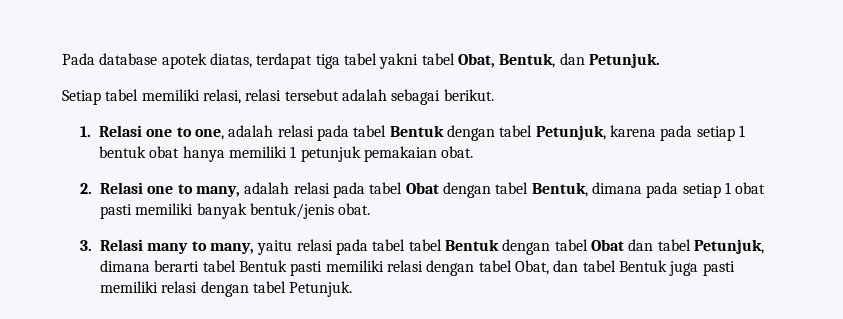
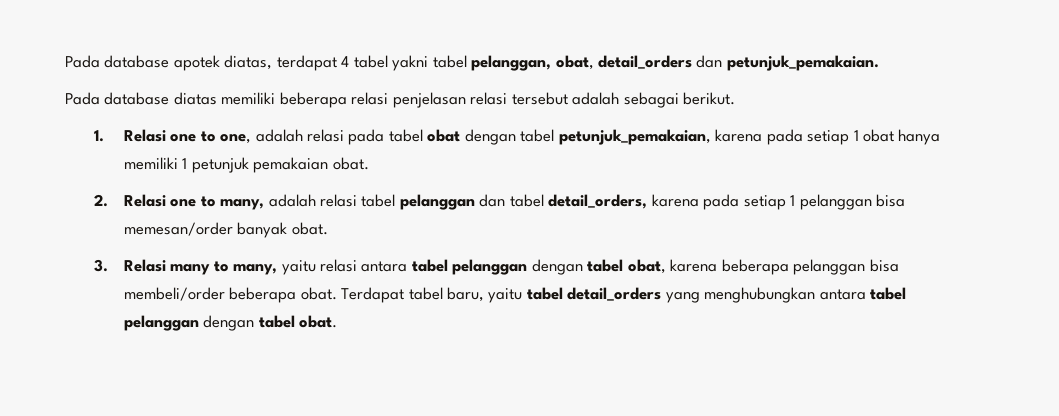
[315,54,340,69] tiga -> [341,56,350,67] 4
[457,53,660,68] [62,89,241,105] Obat, Bentuk, dan Petunjuk. // Setiap tabel memiliki relasi, -> [471,55,879,71] [65,92,466,108] pelanggan, obat, detail_orders dan petunjuk_pemakaian. // Pada database diatas memiliki beberapa relasi penjelasan
[389,125,745,141] [99,146,147,158] Bentuk dengan tabel Petunjuk, karena pada setiap 1 bentuk -> [427,129,859,145] obat dengan tabel petunjuk_pemakaian, karena pada setiap 1
[333,182,766,198] [100,203,335,219] pada tabel Obat dengan tabel Bentuk, dimana pada setiap 1 obat pasti memiliki banyak bentuk/jenis -> [361,194,906,210] [123,222,288,238] tabel pelanggan dan tabel detail_orders, karena pada setiap 1 pelanggan bisa memesan/order banyak
[336,239,764,255] [100,260,735,276] [100,281,353,297] pada tabel tabel Bentuk dengan tabel Obat dan tabel Petunjuk, dimana berarti tabel Bentuk pasti memiliki relasi dengan tabel Obat, dan tabel Bentuk juga pasti memiliki relasi dengan tabel Petunjuk. -> [361,259,899,275] [123,287,907,303] [123,315,338,331] antara tabel pelanggan dengan tabel obat, karena beberapa pelanggan bisa membeli/order beberapa obat. Terdapat tabel baru, yaitu tabel detail_orders yang menghubungkan antara tabel pelanggan dengan tabel obat.

